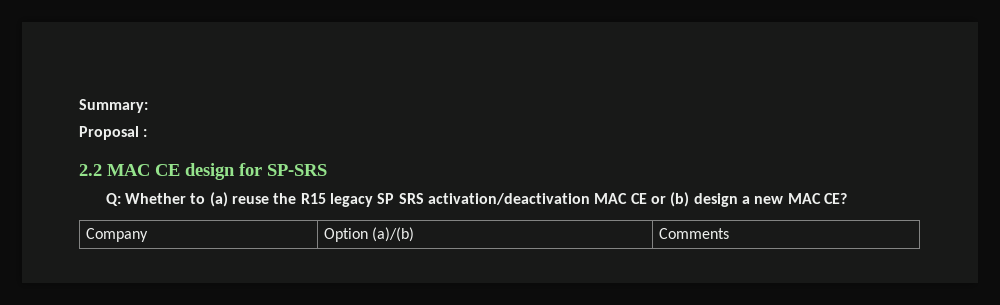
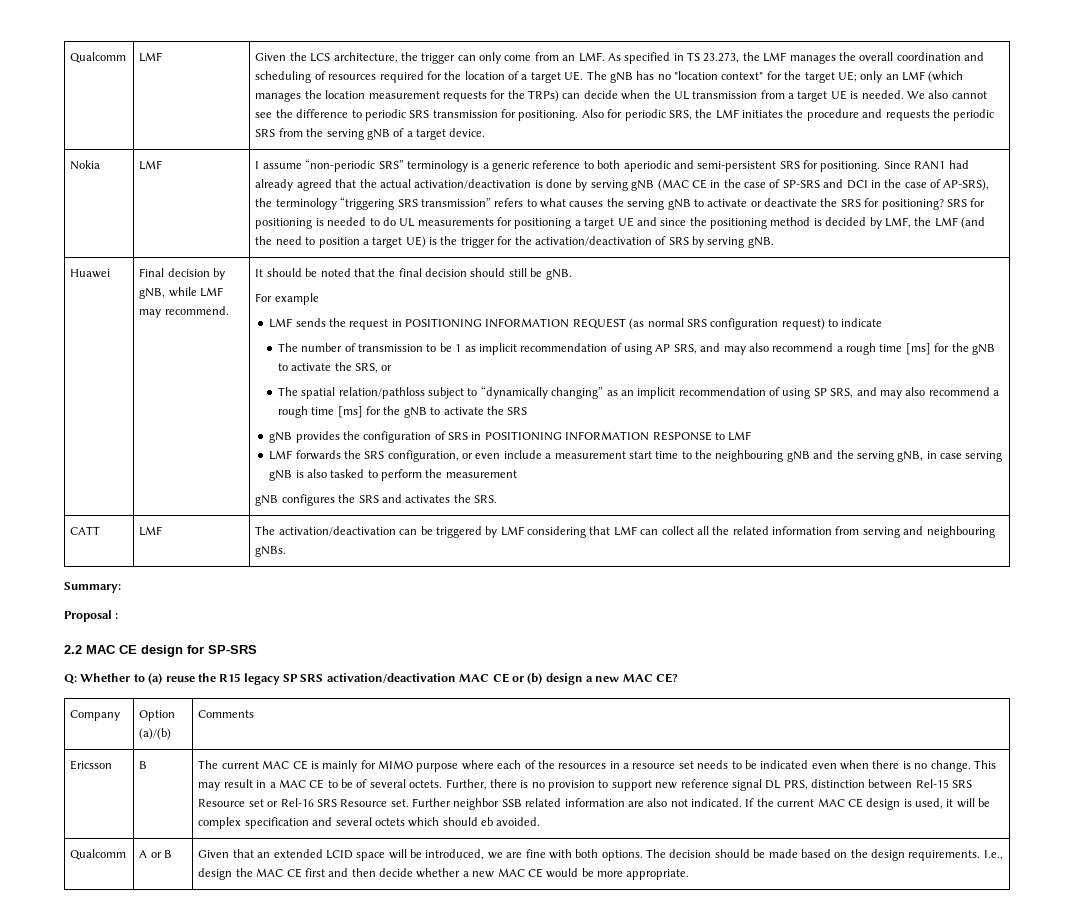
(79, 106) none -> [70,52,127,63] [139,52,163,62] [255,52,985,64] [255,71,964,83] [255,90,987,102] [255,109,995,121] [255,128,486,140] [70,160,101,170] [139,160,163,170] [255,159,969,172] [255,179,990,191] [255,197,986,210] [255,217,986,229] [255,236,774,248] [70,269,111,278] [139,268,226,280] [139,287,224,299] [139,306,229,318] [255,268,572,280] [255,293,319,305] [269,318,883,330] [277,343,995,355] [277,362,393,373] [277,386,1000,399] [277,406,528,418] [269,431,752,443] [269,450,1003,462] [269,469,517,481] [255,494,498,506] [70,526,101,535] [139,526,163,536] [255,526,995,538] [255,546,287,557] Qualcomm | LMF | Given the LCS architecture, the trigger can only come from an LMF. As specified in TS 23.273, the LMF manages the overall coordination and scheduling of resources required for the location of a target UE. The gNB has no "location context" for the target UE; only an LMF (which manages the location measurement requests for the TRPs) can decide when the UL transmission from a target UE is needed. We also cannot see the difference to periodic SRS transmission for positioning. Also for periodic SRS, the LMF initiates the procedure and requests the periodic SRS from the serving gNB of a target device. // Nokia | LMF | I assume “non-periodic SRS” terminology is a generic reference to both aperiodic and semi-persistent SRS for positioning. Since RAN1 had already agreed that the actual activation/deactivation is done by serving gNB (MAC CE in the case of SP-SRS and DCI in the case of AP-SRS), the terminology “triggering SRS transmission” refers to what causes the serving gNB to activate or deactivate the SRS for positioning? SRS for positioning is needed to do UL measurements for positioning a target UE and since the positioning method is decided by LMF, the LMF (and the need to position a target UE) is the trigger for the activation/deactivation of SRS by serving gNB. // Huawei | Final decision by gNB, while LMF may recommend. | It should be noted that the final decision should still be gNB. // For example // LMF sends the request in POSITIONING INFORMATION REQUEST (as normal SRS configuration request) to indicate // The number of transmission to be 1 as implicit recommendation of using AP SRS, and may also recommend a rough time [ms] for the gNB to activate the SRS, or // The spatial relation/pathloss subject to “dynamically changing” as an implicit recommendation of using SP SRS, and may also recommend a rough time [ms] for the gNB to activate the SRS // gNB provides the configuration of SRS in POSITIONING INFORMATION RESPONSE to LMF // LMF forwards the SRS configuration, or even include a measurement start time to the neighbouring gNB and the serving gNB, in case serving gNB is also tasked to perform the measurement // gNB configures the SRS and activates the SRS. // CATT | LMF | The activation/deactivation can be triggered by LMF considering that LMF can collect all the related information from serving and neighbouring gNBs. //
(730, 233) none -> [70,760,113,770] [139,761,148,769] [198,760,996,772] [198,779,973,791] [198,798,991,810] [198,817,541,829] [70,849,127,860] [139,850,173,858] [198,849,1003,861] [198,868,690,880] // Ericsson | B | The current MAC CE is mainly for MIMO purpose where each of the resources in a resource set needs to be indicated even when there is no change. This may result in a MAC CE to be of several octets. Further, there is no provision to support new reference signal DL PRS, distinction between Rel-15 SRS Resource set or Rel-16 SRS Resource set. Further neighbor SSB related information are also not indicated. If the current MAC CE design is used, it will be complex specification and several octets which should eb avoided. // Qualcomm | A or B | Given that an extended LCID space will be introduced, we are fine with both options. The decision should be made based on the design requirements. I.e., design the MAC CE first and then decide whether a new MAC CE would be more appropriate.

